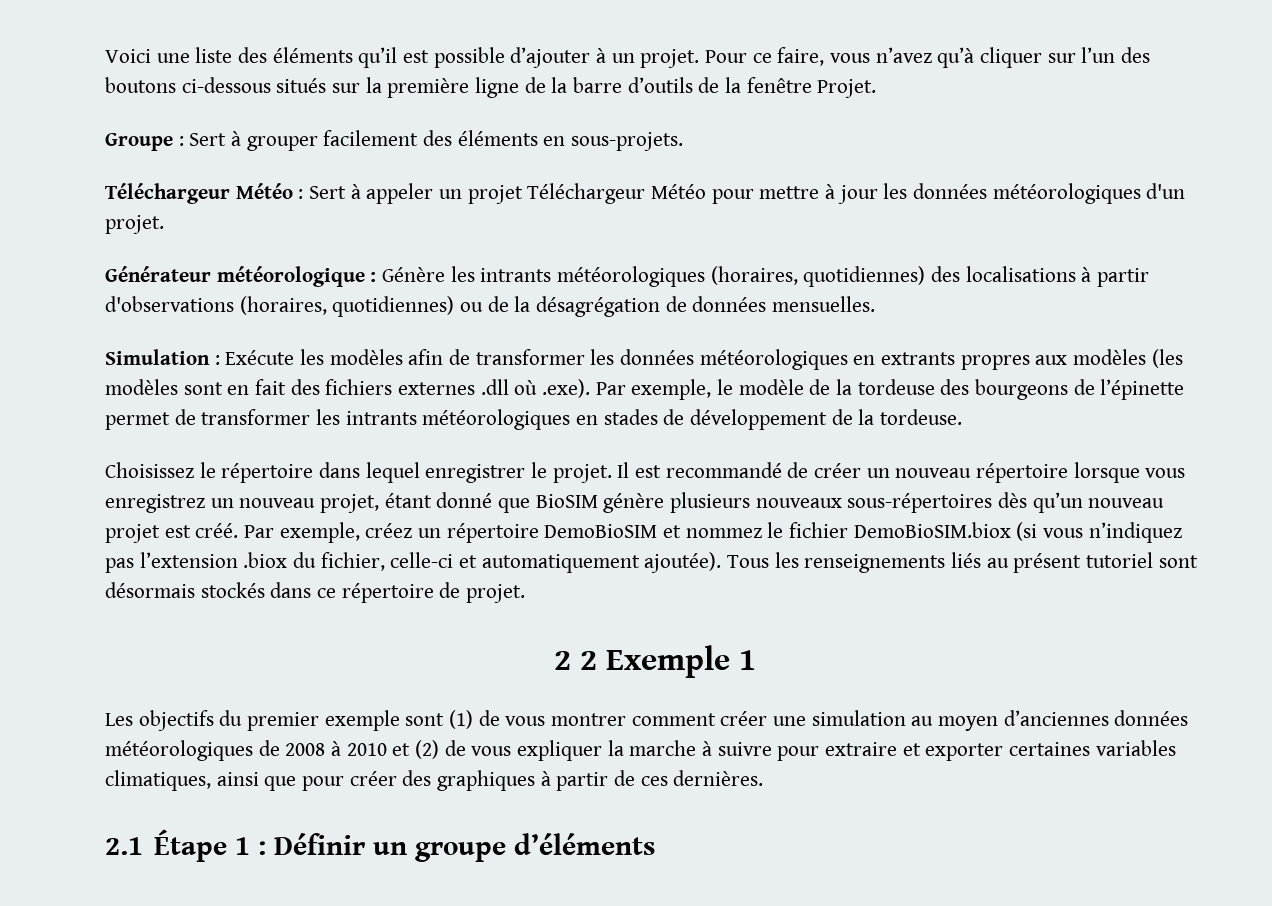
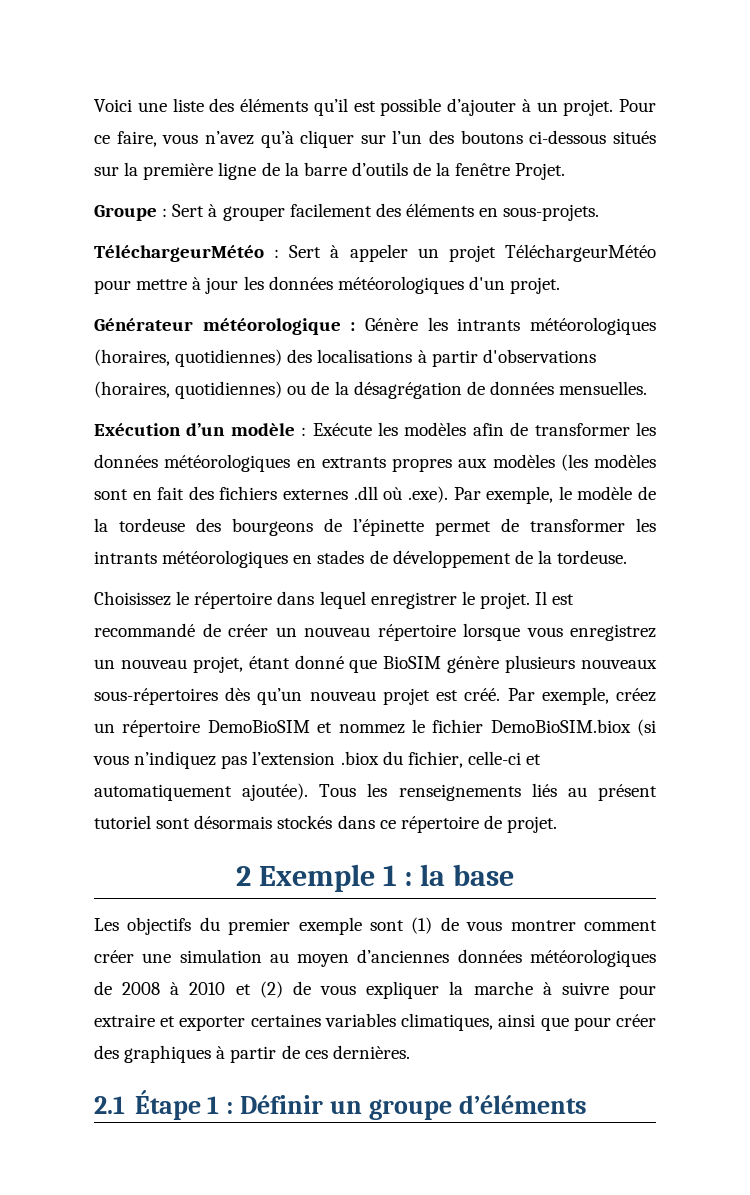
[105,183,293,204] Téléchargeur Météo -> [94,245,264,262] TéléchargeurMétéo
[527,183,707,204] Téléchargeur Météo -> [505,244,656,262] TéléchargeurMétéo
[105,349,210,365] Simulation -> [94,423,295,436] Exécution d’un modèle
[580,651,597,670] 2 -> (251, 876) none
(756, 660) none -> [404,864,515,886] : la base

